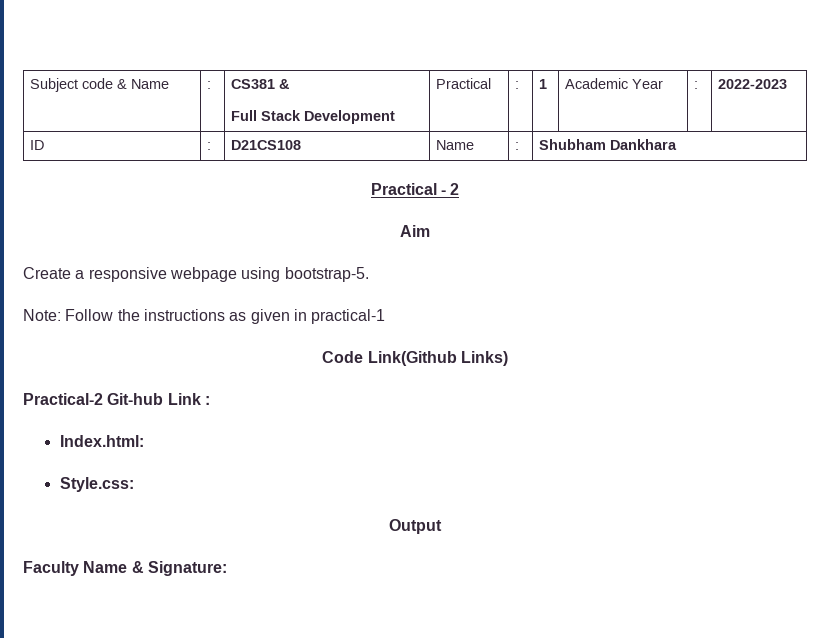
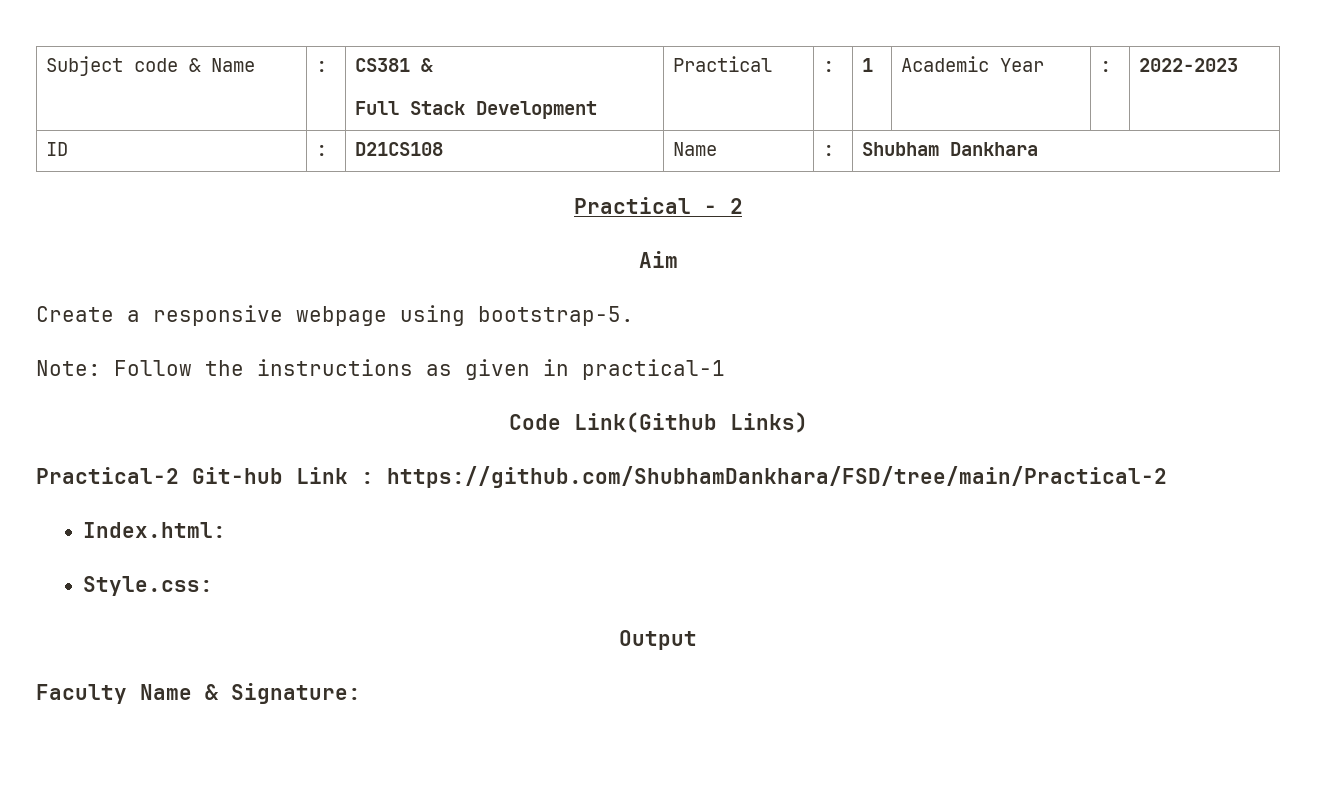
(210, 400) none -> [387,466,1167,488] https://github.com/ShubhamDankhara/FSD/tree/main/Practical-2

